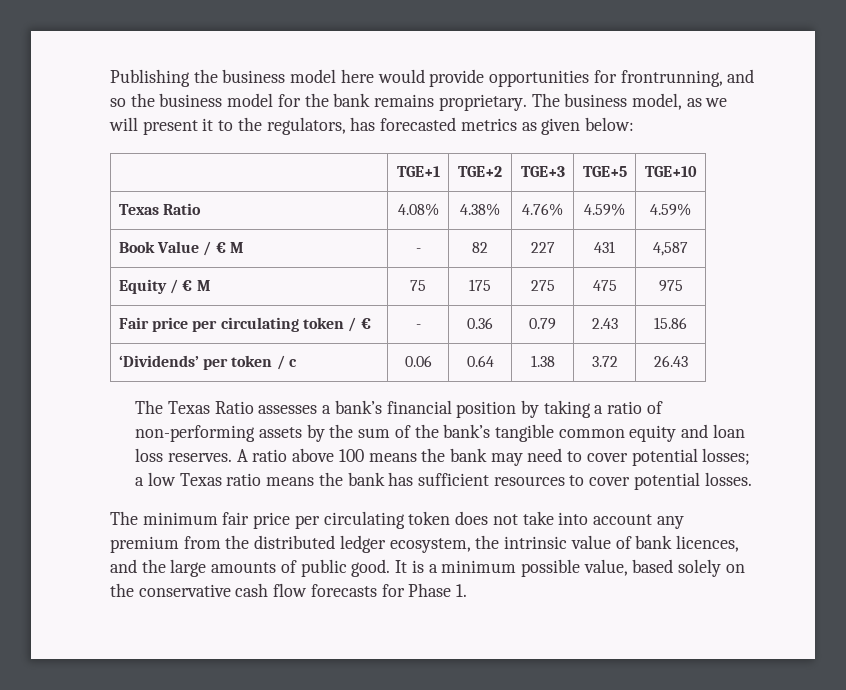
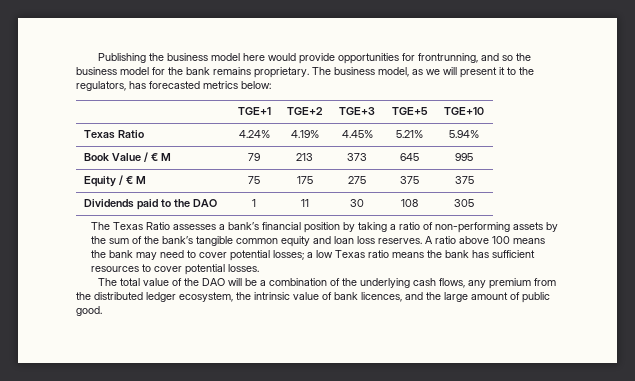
[521,118,581,135] as given -> (238, 85) none
[397,203,439,216] [460,203,500,216] [522,203,563,216] [584,203,625,216] [650,203,691,216] 4.08% | 4.38% | 4.76% | 4.59% | 4.59% -> [238,130,270,138] [290,130,319,138] [341,130,373,138] [396,130,423,138] [449,130,479,138] 4.24% | 4.19% | 4.45% | 5.21% | 5.94%
[415,248,421,253] [472,242,488,253] [530,242,555,253] [594,241,615,253] [653,242,688,256] - | 82 | 227 | 431 | 4,587 -> [248,153,260,161] [296,153,313,161] [347,153,367,161] [400,153,419,161] [455,153,473,161] 79 | 213 | 373 | 645 | 995
[592,280,617,291] [658,280,683,292] [118,317,371,332] [415,324,421,329] [467,317,493,329] [529,318,556,330] [591,318,618,329] [654,317,687,329] [118,355,297,370] [404,355,432,367] [466,355,494,367] [530,355,555,367] [591,356,618,367] [653,355,688,367] 475 | 975 // Fair price per circulating token / € | - | 0.36 | 0.79 | 2.43 | 15.86 // ‘Dividends’ per token / c | 0.06 | 0.64 | 1.38 | 3.72 | 26.43 -> [400,176,419,184] [454,176,474,184] [83,199,217,210] [252,199,256,207] [300,199,309,207] [350,199,364,207] [401,199,418,207] [454,199,474,207] 375 | 375 // Dividends paid to the DAO | 1 | 11 | 30 | 108 | 305
[142,511,652,529] minimum fair price per circulating token does not take into account -> [120,278,466,288] total value of the DAO will be a combination of the underlying cash flows,
[211,562,277,573] amounts -> [471,292,508,300] amount
[395,559,745,577] [110,583,468,597] It is a minimum possible value, based solely on the conservative cash flow forecasts for Phase 1. -> (102, 311) none

